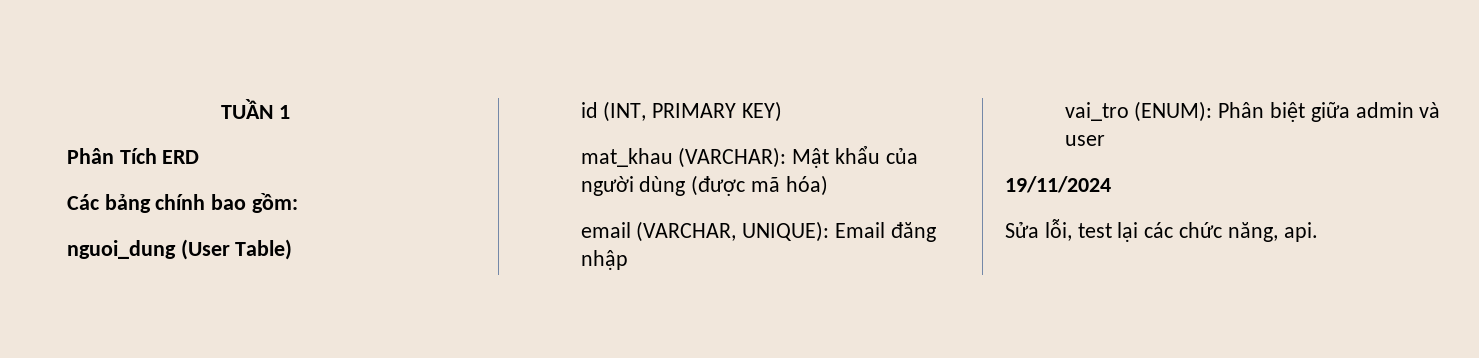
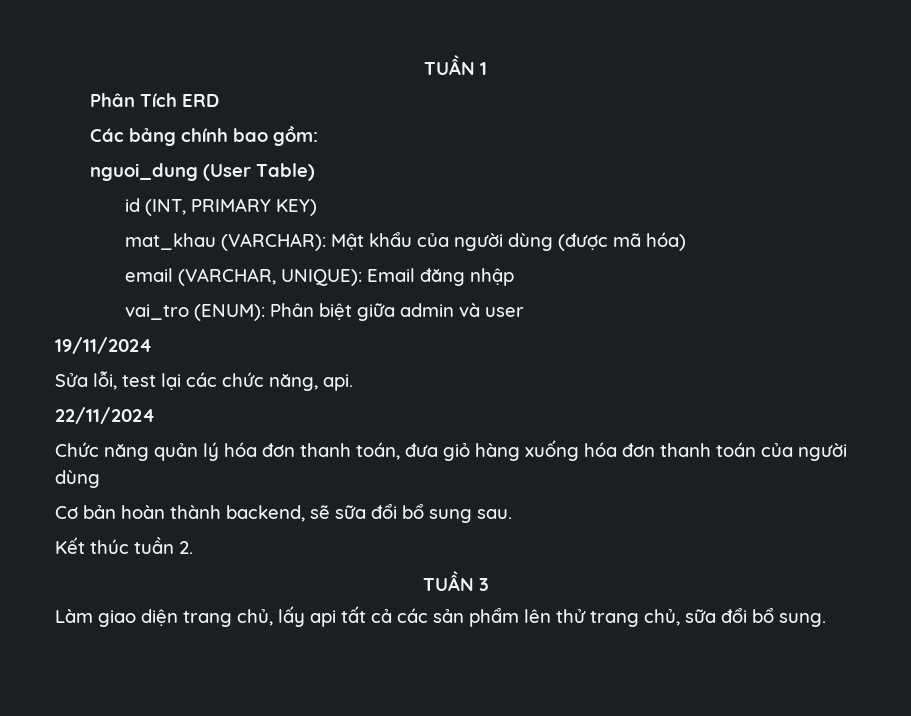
(1318, 232) none -> [55,407,155,424] [55,440,847,461] [55,470,100,488] [55,504,512,523] [55,537,193,554] [422,571,489,591] [55,606,826,627] // 22/11/2024 // Chức năng quản lý hóa đơn thanh toán, đưa giỏ hàng xuống hóa đơn thanh toán của người dùng // Cơ bản hoàn thành backend, sẽ sữa đổi bổ sung sau. // Kết thúc tuần 2. // TUẦN 3 // Làm giao diện trang chủ, lấy api tất cả các sản phẩm lên thử trang chủ, sữa đổi bổ sung.

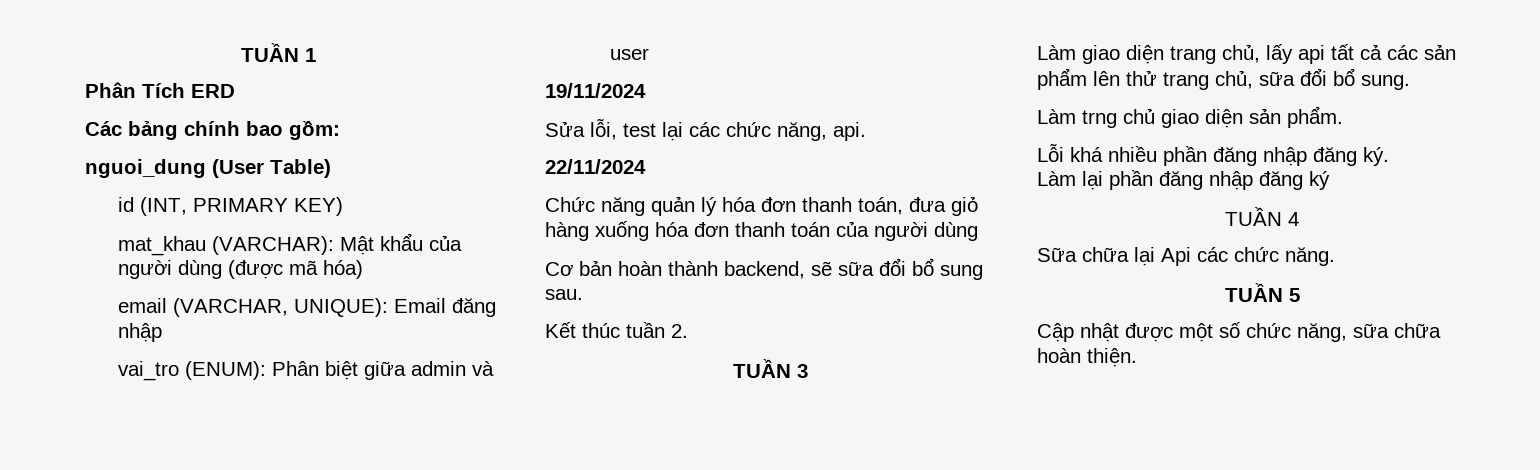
(826, 620) none -> [1037,106,1343,128] [1037,144,1389,166] [1037,170,1330,190] [1225,207,1299,226] [1037,247,1335,266] [1224,283,1300,302] [1037,322,1441,342] [1037,348,1137,367] // Làm trng chủ giao diện sản phẩm. // Lỗi khá nhiều phần đăng nhập đăng ký. // Làm lại phần đăng nhập đăng ký // TUẦN 4 // Sữa chữa lại Api các chức năng. // TUẦN 5 // Cập nhật được một số chức năng, sữa chữa hoàn thiện.

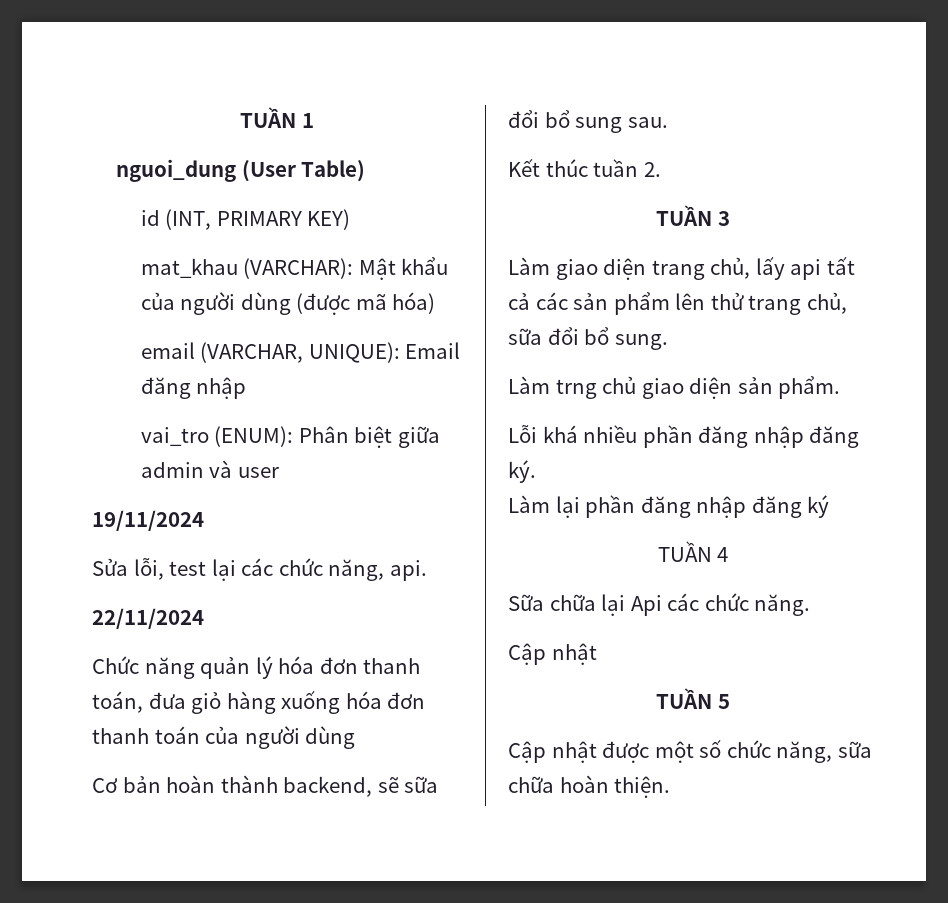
[85,82,236,98] [85,121,341,140] // Phân Tích ERD // Các bảng chính bao gồm: -> (314, 120) none
(1335, 256) none -> [508,643,597,665] // Cập nhật

